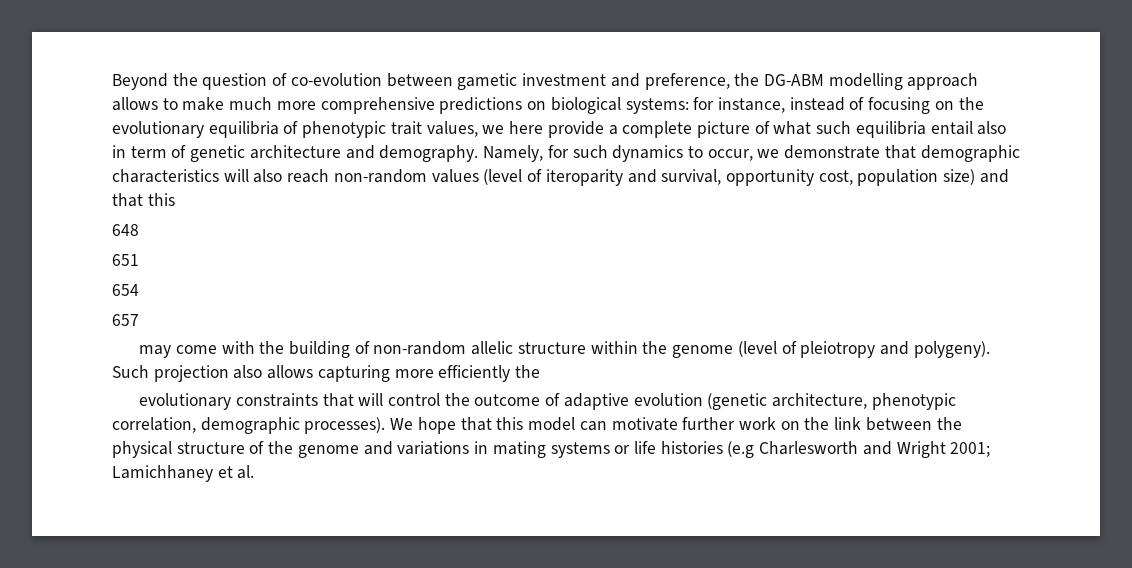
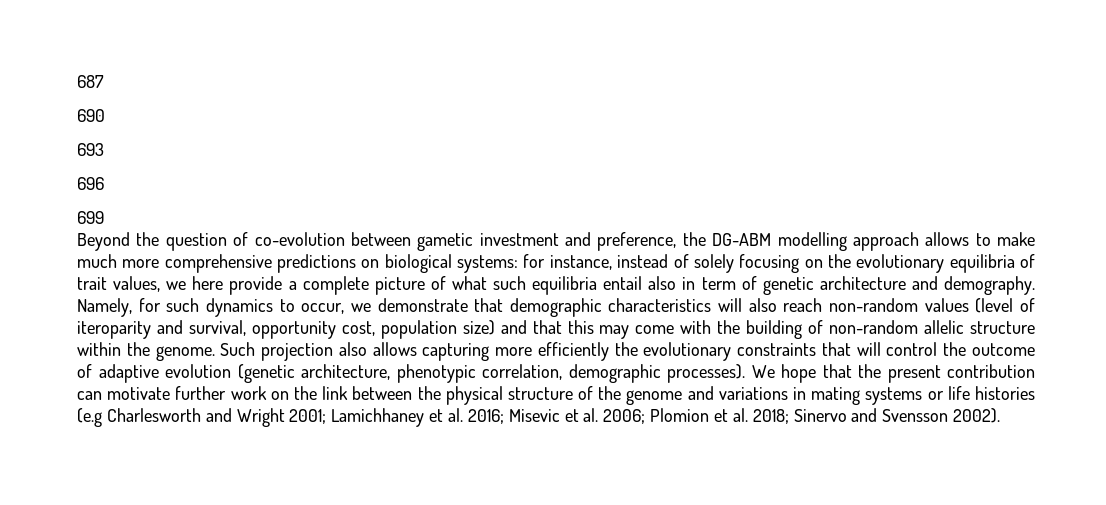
(112, 81) none -> [77,75,104,88] [77,109,105,122] [77,143,104,156] [77,177,104,190] [77,211,104,224] 687 // 690 // 693 // 696 // 699 //
(865, 103) none -> [693,254,734,273] solely
[302,121,387,138] phenotypic -> (1036, 261) none
[112,224,139,236] [112,254,139,266] [112,284,139,296] [112,314,139,326] // 648 // 651 // 654 // 657 // -> (594, 327) none
[672,341,990,358] genome (level of pleiotropy and polygeny). -> [155,346,215,361] genome.
(541, 371) // -> (638, 349) none
[496,417,576,431] this model -> [858,364,1035,383] the present contribution
(255, 472) none -> [467,408,1001,424] 2016; Misevic et al. 2006; Plomion et al. 2018; Sinervo and Svensson 2002).

